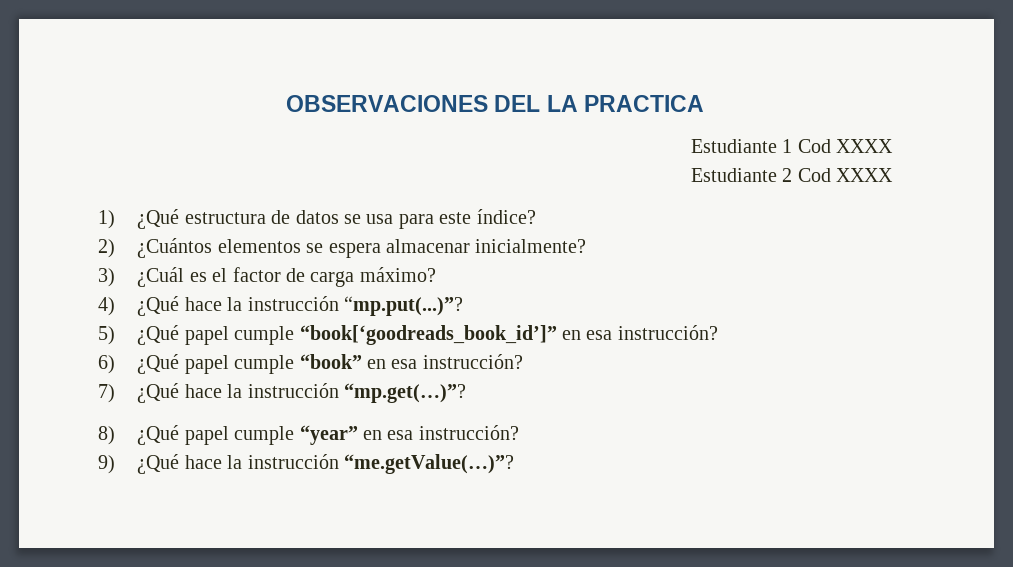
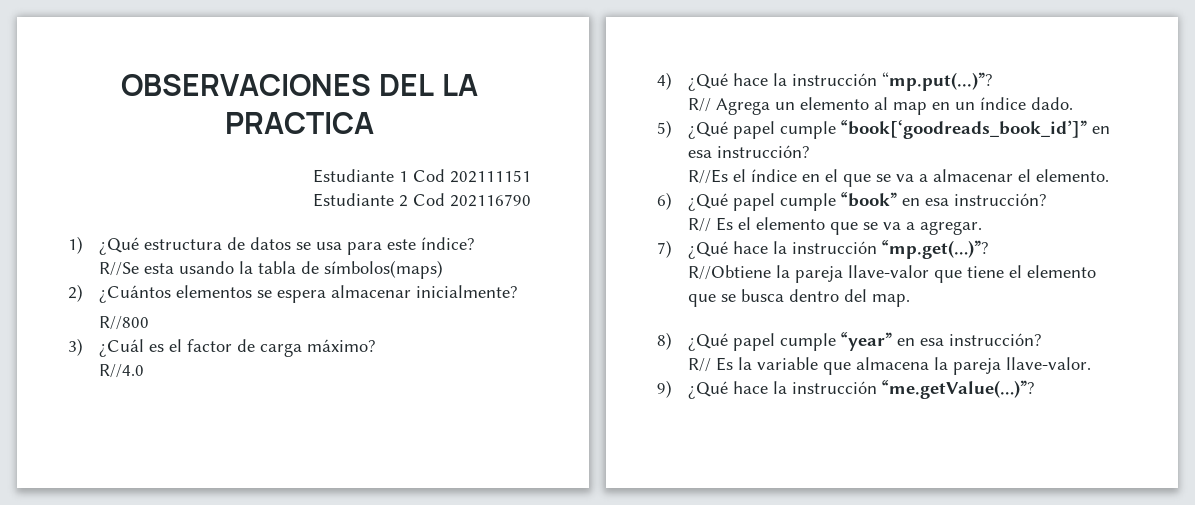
[835,139,893,153] XXXX -> [450,170,531,183] 202111151
[835,168,893,182] XXXX -> [450,194,531,207] 202116790
(536, 216) none -> [98,260,443,279] // R//Se esta usando la tabla de símbolos(maps)
(587, 246) none -> [98,316,149,330] // R//800
(436, 274) none -> [98,364,144,378] // R//4.0
(463, 306) none -> [687,97,1073,115] // R// Agrega un elemento al map en un índice dado.
(718, 332) none -> [687,169,1109,187] // R//Es el índice en el que se va a almacenar el elemento.
(523, 361) none -> [687,217,982,235] // R// Es el elemento que se va a agregar.
(466, 393) none -> [687,265,1096,283] [687,289,910,307] // R//Obtiene la pareja llave-valor que tiene el elemento que se busca dentro del map.
(519, 432) none -> [687,357,1091,375] // R// Es la variable que almacena la pareja llave-valor.

